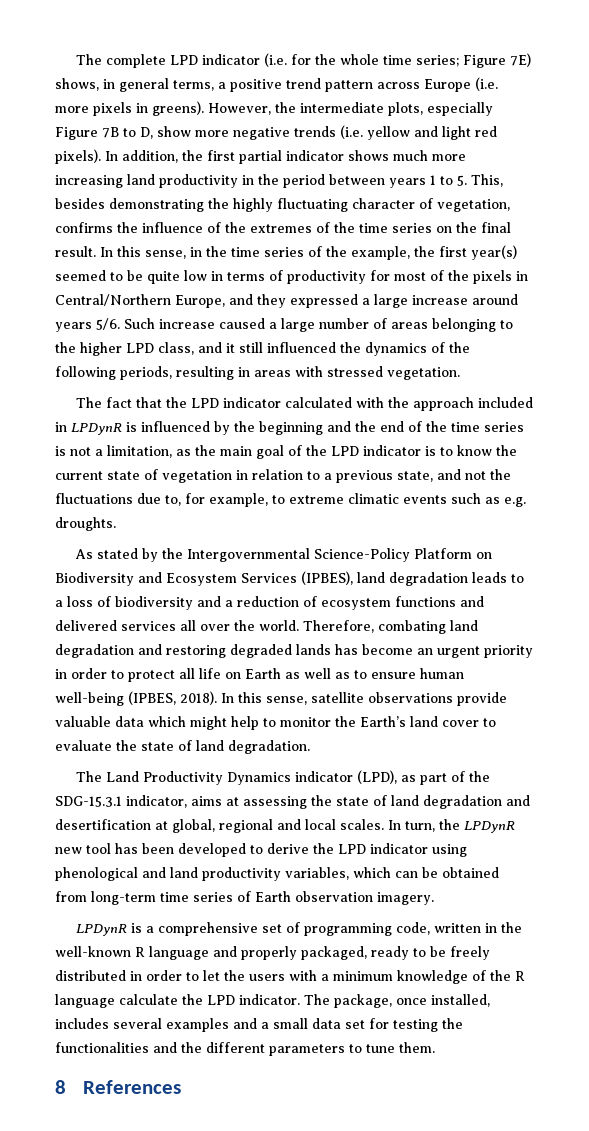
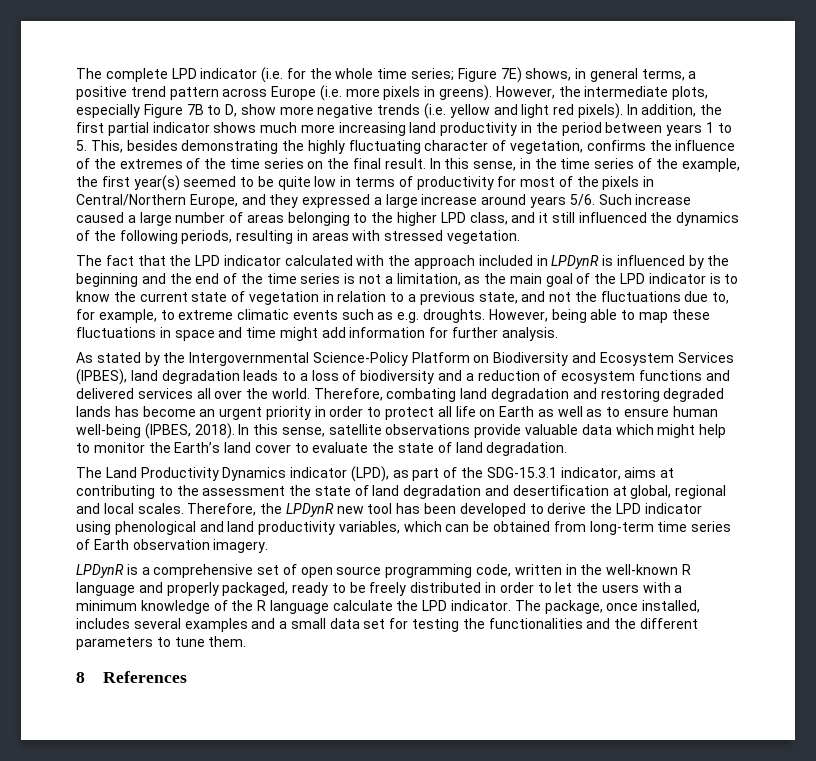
(116, 524) none -> [488,309,710,323] [76,327,558,341] However, being able to map these fluctuations in space and time might add information for further analysis.
[243,796,307,809] assessing -> [76,485,286,499] contributing to the assessment
[388,820,435,832] In turn, -> [187,503,257,516] Therefore,
(301, 927) none -> [300,566,382,578] open source

